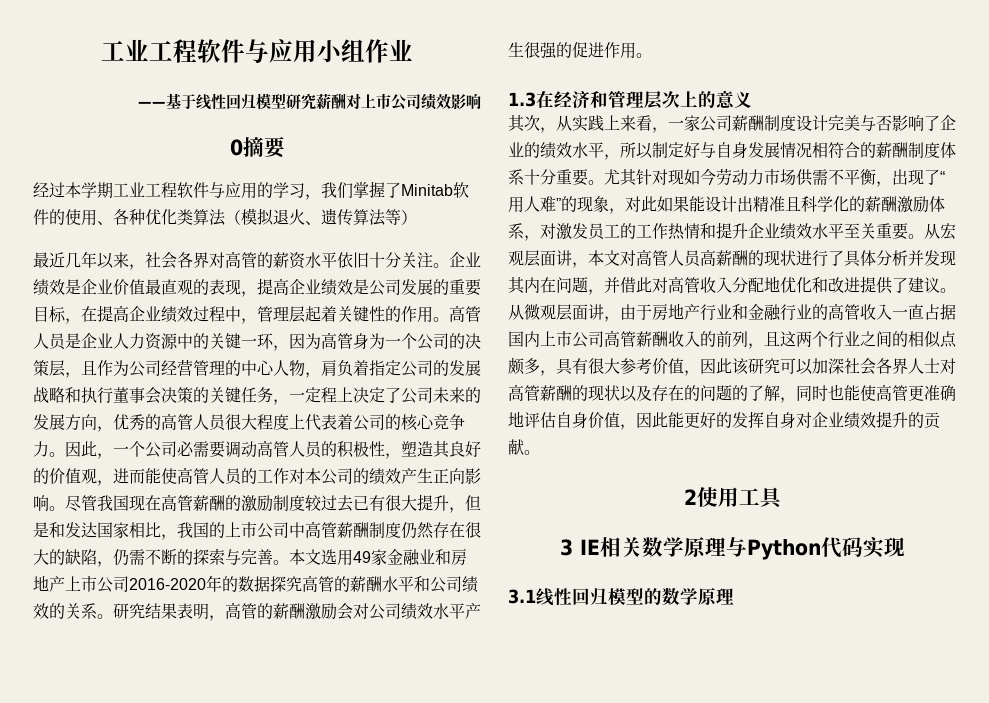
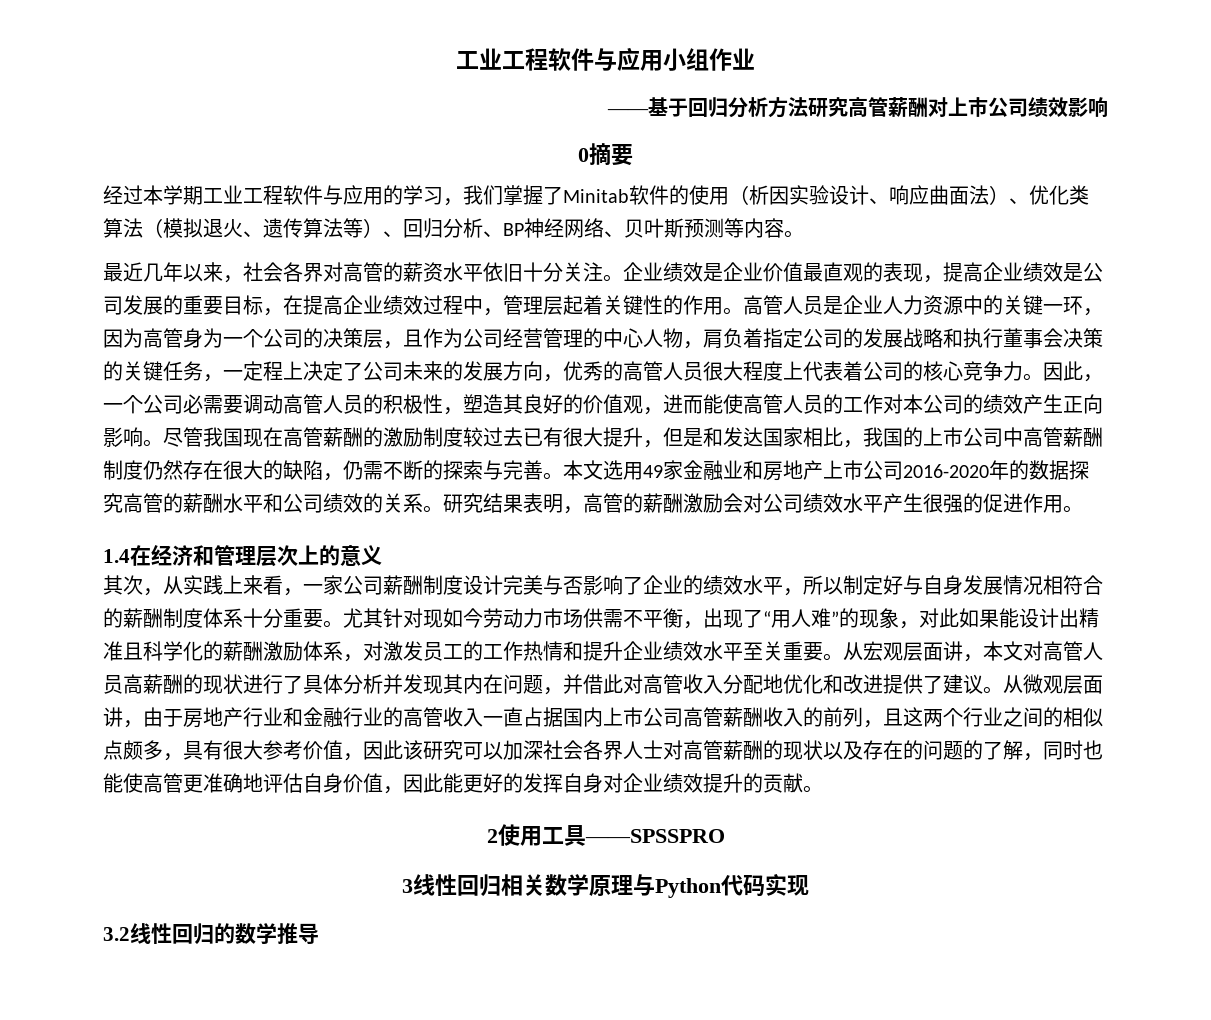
[196,93,316,110] 线性回归模型研究 -> [688,97,888,118] 回归分析方法研究高管
[97,209,145,225] 、各种 -> [729,185,1029,205] （析因实验设计、响应曲面法）、
(417, 217) none -> [383,218,804,238] 、回归分析、BP神经网络、贝叶斯预测等内容。
[508,92,536,107] 1.3 -> [103,549,130,563] 1.4
(783, 498) none -> [584,829,725,843] ——SPSSPRO
[579,539,600,555] IE -> [413,874,501,897] 线性回归
[508,587,734,606] 3.1线性回归模型的数学原理 -> [103,923,319,945] 3.2线性回归的数学推导

